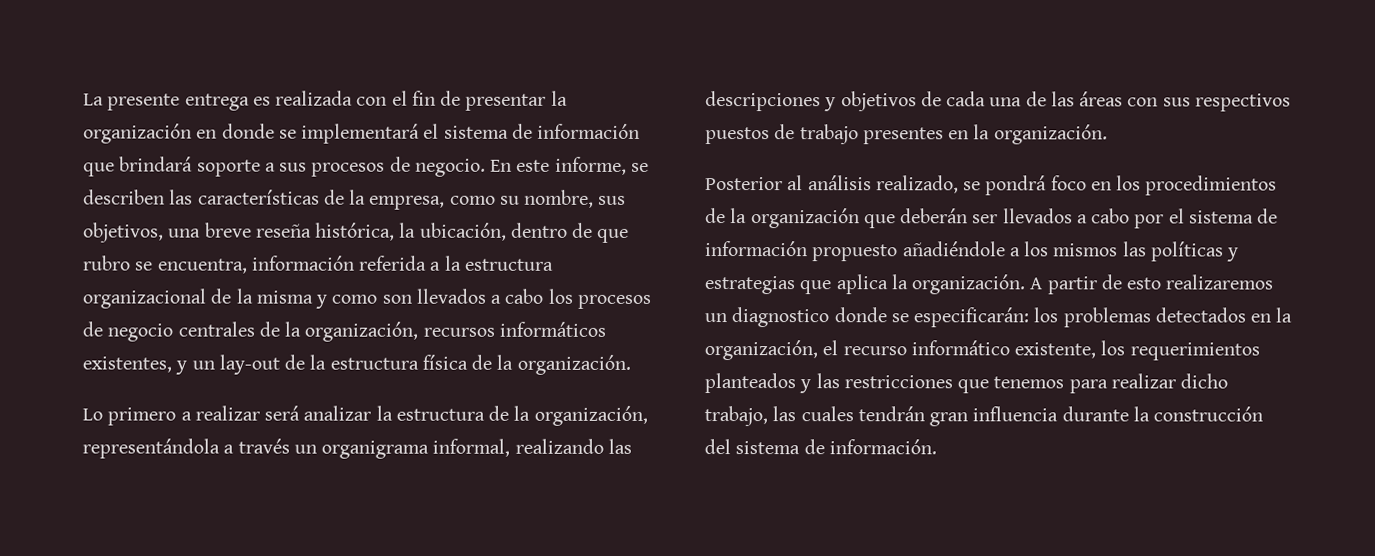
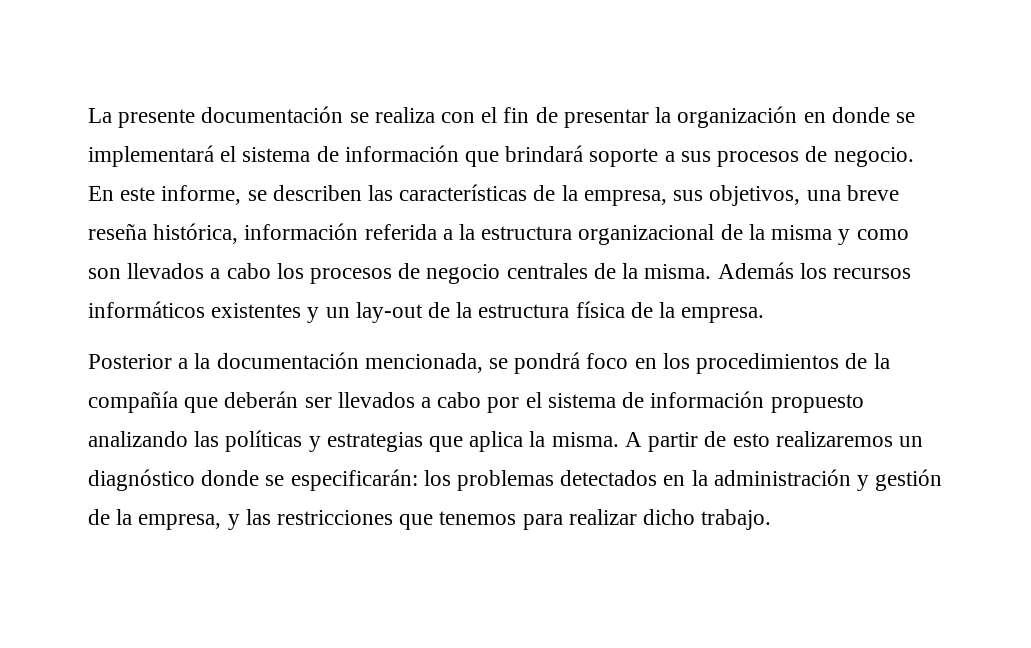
[184,90,354,111] entrega es realizada -> [201,106,435,123] documentación se realiza
[449,189,595,208] como su nombre, -> (667, 198) none
[399,222,630,243] [83,255,248,274] la ubicación, dentro de que rubro se encuentra, -> (239, 233) none
[304,321,419,342] organización, -> [644,262,827,279] misma. Además los
[82,356,172,373] existentes, -> [211,303,302,318] existentes
[516,354,631,375] [82,405,648,426] [82,438,632,459] [705,91,1291,112] [705,124,1108,145] [705,175,959,194] organización. // Lo primero a realizar será analizar la estructura de la organización, representándola a través un organigrama informal, realizando las descripciones y objetivos de cada una de las áreas con sus respectivos puestos de trabajo presentes en la organización. // Posterior al análisis realizado, -> [681,307,765,323] [88,352,483,373] empresa. // Posterior a la documentación mencionada,
[750,208,860,229] organización -> [88,391,178,413] compañía
[902,241,1119,257] añadiéndole a los mismos -> [88,431,188,447] analizando
[911,274,1027,295] organización. -> [551,432,619,447] misma.
[731,307,830,328] diagnostico -> [88,469,195,491] diagnóstico
[704,340,1260,361] [704,373,796,394] organización, el recurso informático existente, los requerimientos planteados -> [713,469,943,491] [88,509,222,530] administración y gestión de la empresa,
[704,406,1264,427] [704,439,937,455] trabajo, las cuales tendrán gran influencia durante la construcción del sistema de información. -> [701,509,772,530] trabajo.

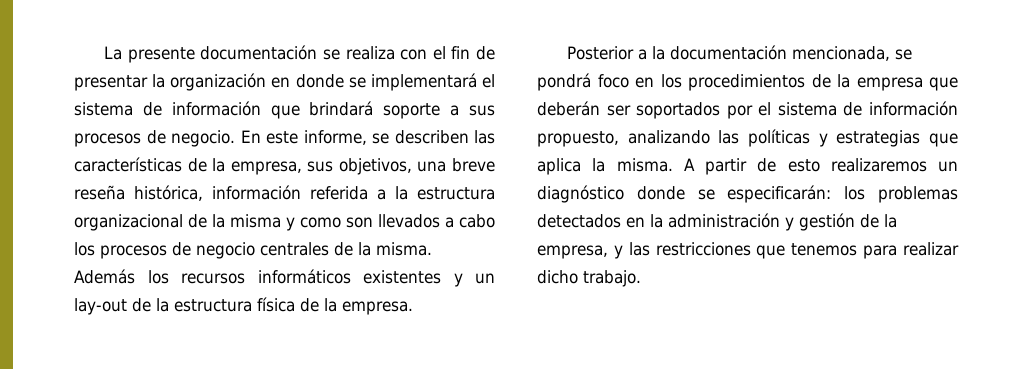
[88,391,178,413] compañía -> [856,77,923,91] empresa
[337,392,482,408] llevados a cabo -> [636,102,721,119] soportados
[770,394,864,413] propuesto -> [537,131,619,147] propuesto,

